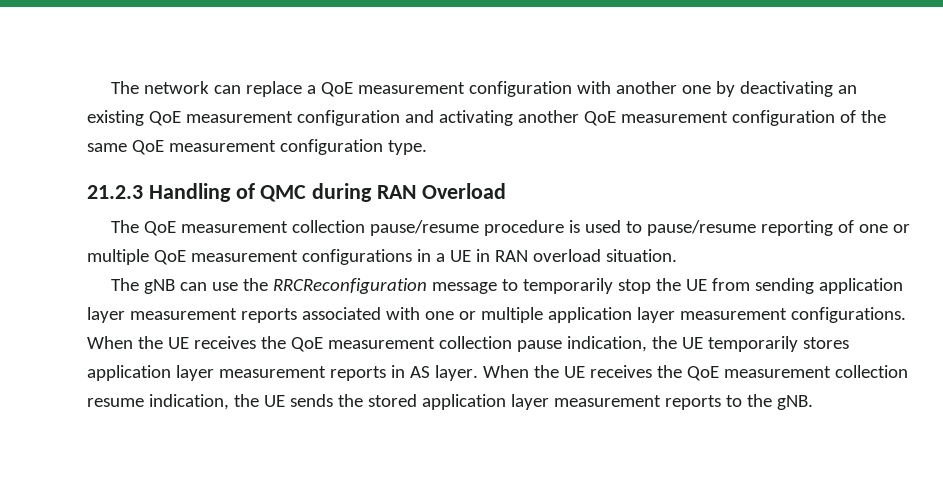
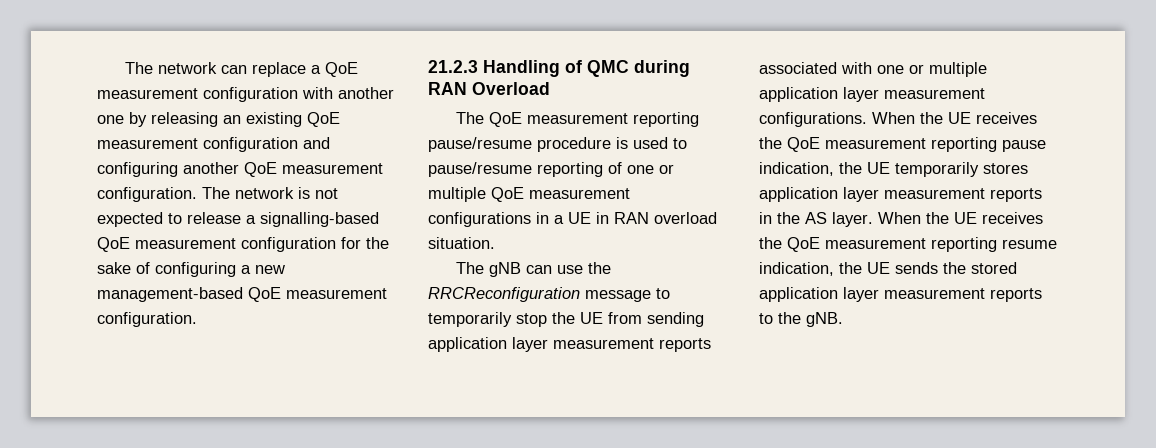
[740,81,834,97] deactivating -> [151,112,218,127] releasing
[438,110,513,126] activating -> [97,162,178,177] configuring
[731,110,886,126] [87,139,427,155] configuration of the same QoE measurement configuration type. -> [97,187,338,202] [97,212,379,227] [97,237,389,252] [97,262,285,277] [97,287,387,302] [97,312,197,327] configuration. The network is not expected to release a signalling-based QoE measurement configuration for the sake of configuring a new management-based QoE measurement configuration.
[292,220,366,233] collection -> [632,112,699,127] reporting
[438,336,512,349] collection -> [931,137,997,152] reporting
(405, 371) none -> [777,212,800,224] the
[834,365,908,378] collection -> [931,237,997,252] reporting

